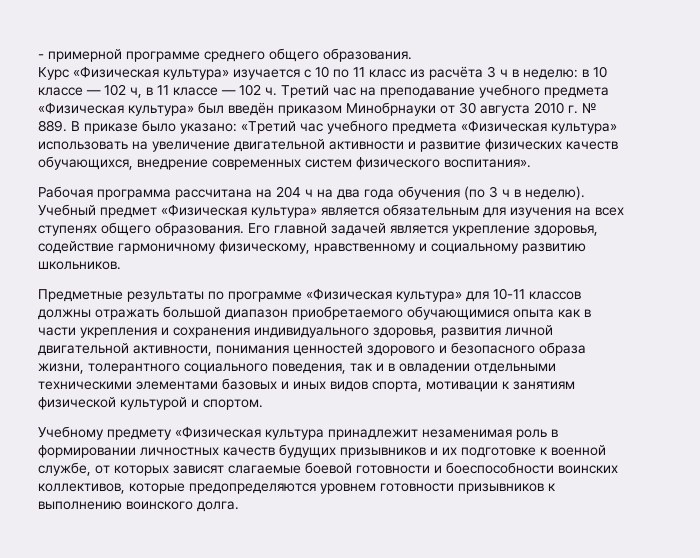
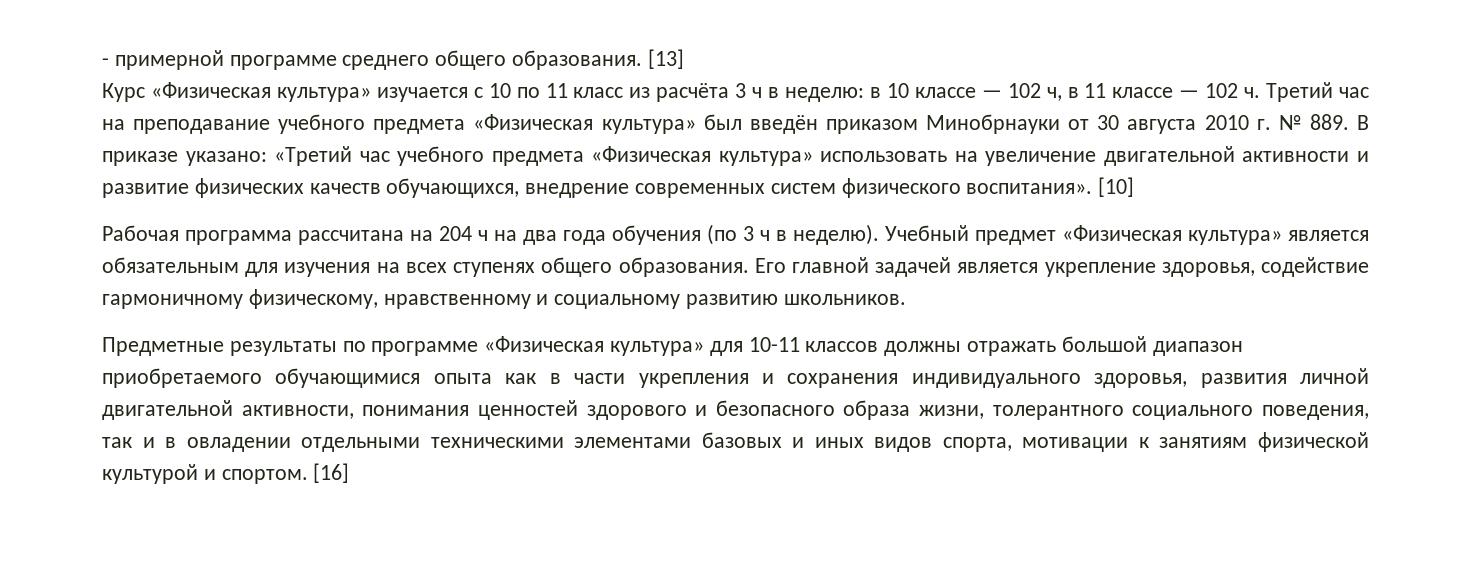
(412, 55) none -> [647,49,684,69] [13]
[142,120,176,132] было -> (178, 158) none
(531, 163) none -> [1098,177,1135,197] [10]
[38,426,558,440] [38,444,606,458] [38,462,618,476] [38,483,556,494] [38,501,239,512] // Учебному предмету «Физическая культура принадлежит незаменимая роль в формировании личностных качеств будущих призывников и их подготовке к военной службе, от которых зависят слагаемые боевой готовности и боеспособности воинских коллективов, которые предопределяются уровнем готовности призывников к выполнению воинского долга. -> [313,463,350,483] [16]

